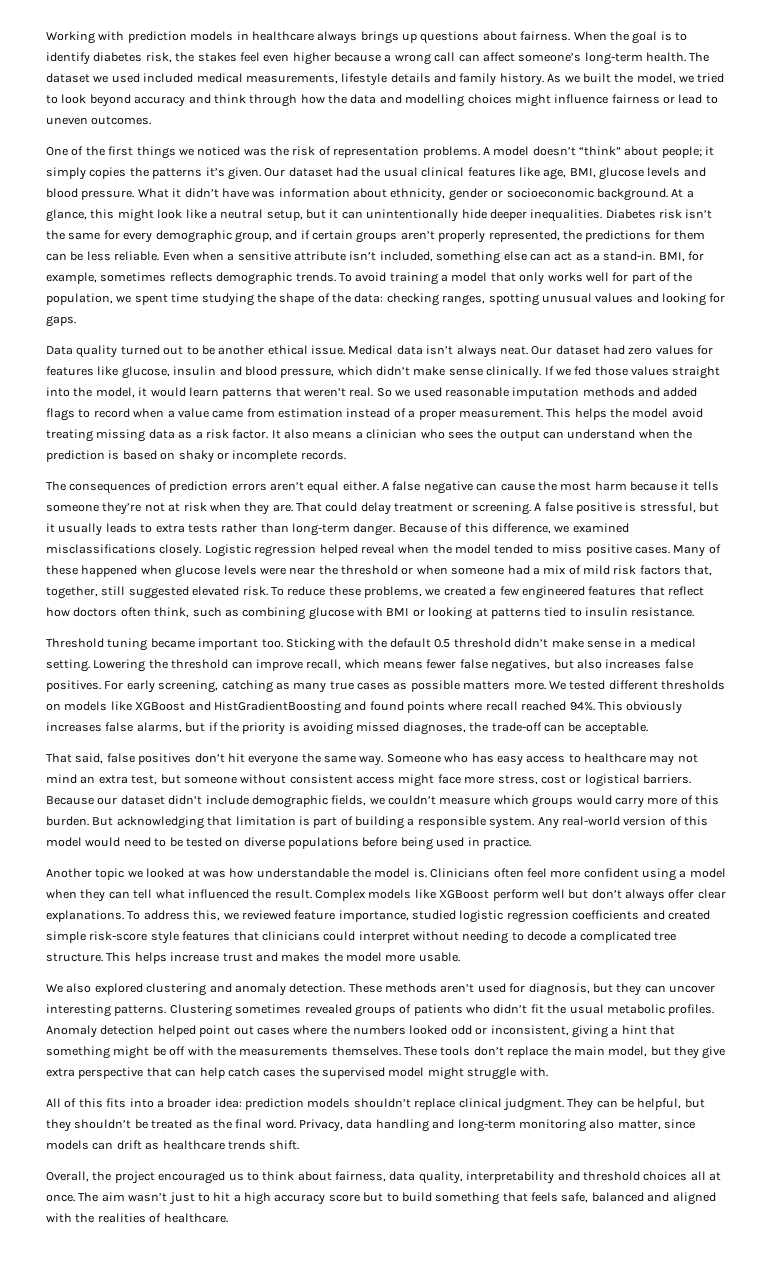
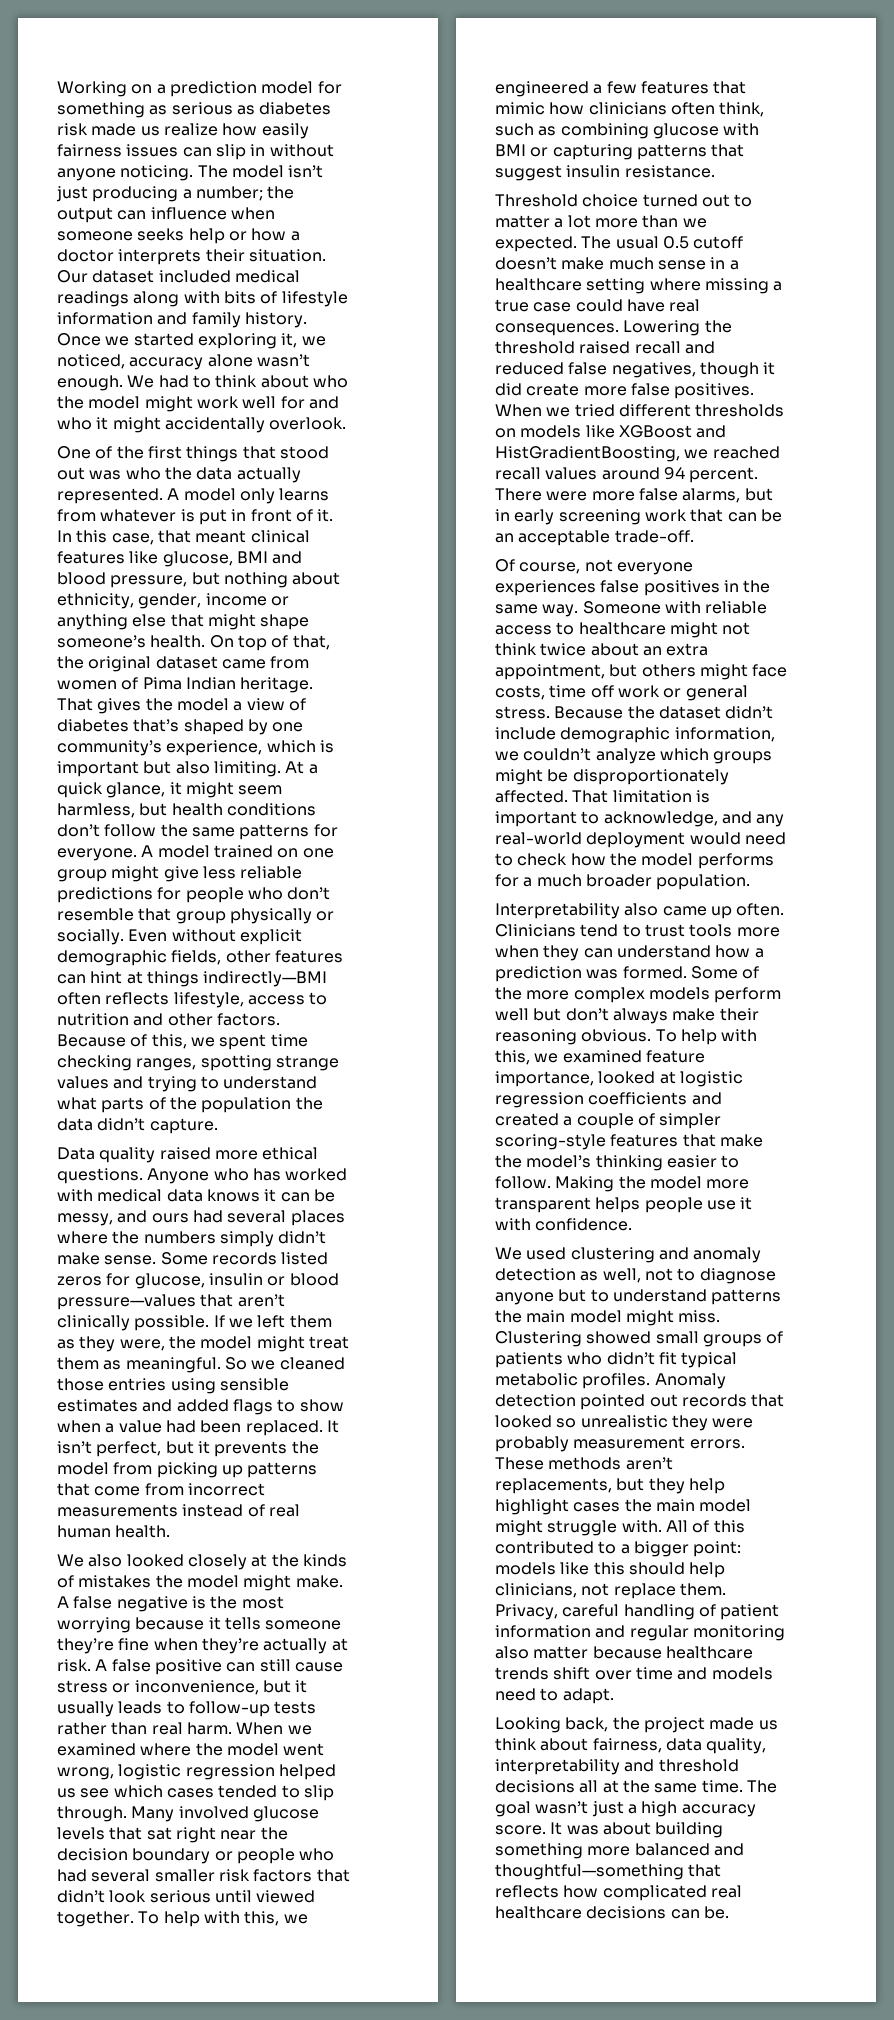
[98,31,687,44] [46,52,710,65] [46,73,725,86] [46,94,718,107] [46,116,152,125] with prediction models in healthcare always brings up questions about fairness. When the goal is to identify diabetes risk, the stakes feel even higher because a wrong call can affect someone’s long-term health. The dataset we used included medical measurements, lifestyle details and family history. As we built the model, we tried to look beyond accuracy and think through how the data and modelling choices might influence fairness or lead to uneven outcomes. -> [131,81,342,97] [57,102,332,118] [57,123,309,139] [57,144,334,160] [57,165,324,181] [56,186,295,202] [57,207,275,223] [57,228,300,244] [57,249,326,265] [57,270,300,283] [57,291,348,307] [57,312,307,328] [57,333,326,349] [57,354,310,370] [57,375,348,391] [57,396,339,412] [57,417,347,433] on a prediction model for something as serious as diabetes risk made us realize how easily fairness issues can slip in without anyone noticing. The model isn’t just producing a number; the output can influence when someone seeks help or how a doctor interprets their situation. Our dataset included medical readings along with bits of lifestyle information and family history. Once we started exploring it, we noticed, accuracy alone wasn’t enough. We had to think about who the model might work well for and who it might accidentally overlook.
[178,146,715,158] [46,167,706,180] [46,188,694,201] [46,209,713,222] [46,230,705,243] [46,251,705,264] [46,272,693,285] [46,293,384,306] we noticed was the risk of representation problems. A model doesn’t “think” about people; it simply copies the patterns it’s given. Our dataset had the usual clinical features like age, BMI, glucose levels and blood pressure. What it didn’t have was information about ethnicity, gender or socioeconomic background. At a glance, this might look like a neutral setup, but it can unintentionally hide deeper inequalities. Diabetes risk isn’t the same for every demographic group, and if certain groups aren’t properly represented, the predictions for them can be less reliable. Even when a sensitive attribute isn’t included, something else can act as a stand-in. BMI, for example, sometimes reflects demographic trends. To avoid training a model that only works well for part of the population, we spent time studying the shape of the data: -> [242,446,329,459] [57,467,301,483] [57,488,330,504] [57,509,334,525] [57,530,310,545] [57,551,303,567] [57,572,341,588] [57,593,289,609] [57,614,310,630] [57,635,330,651] [57,656,310,672] [57,677,314,693] [57,698,306,714] [57,719,304,735] [57,740,334,756] [57,761,318,777] [57,782,283,798] [57,803,316,818] [57,824,338,840] [57,845,334,861] [57,866,303,882] [57,887,331,903] [57,908,335,924] [57,929,302,945] [57,950,343,966] [57,971,328,987] [57,992,328,1008] [57,1013,280,1026] [57,1034,308,1050] that stood out was who the data actually represented. A model only learns from whatever is put in front of it. In this case, that meant clinical features like glucose, BMI and blood pressure, but nothing about ethnicity, gender, income or anything else that might shape someone’s health. On top of that, the original dataset came from women of Pima Indian heritage. That gives the model a view of diabetes that’s shaped by one community’s experience, which is important but also limiting. At a quick glance, it might seem harmless, but health conditions don’t follow the same patterns for everyone. A model trained on one group might give less reliable predictions for people who don’t resemble that group physically or socially. Even without explicit demographic fields, other features can hint at things indirectly—BMI often reflects lifestyle, access to nutrition and other factors. Because of this, we spent time
[541,293,592,303] unusual -> [275,1055,339,1071] strange
[662,293,726,306] [46,315,76,327] [46,345,714,358] [46,366,721,379] [46,387,635,399] looking for gaps. // Data quality turned out to be another ethical issue. Medical data isn’t always neat. Our dataset had zero values for features like glucose, insulin and blood pressure, which didn’t make sense clinically. If we fed those values straight into the model, it would learn patterns that weren’t real. So we used reasonable imputation methods -> [147,1076,318,1092] [57,1097,323,1113] [57,1118,218,1134] [57,1147,319,1163] [57,1168,348,1184] [57,1189,335,1202] [57,1210,345,1226] [57,1231,327,1247] [57,1252,329,1265] [57,1273,339,1289] [57,1294,285,1310] [57,1315,332,1331] [57,1336,349,1352] [57,1357,345,1373] [57,1378,289,1394] [57,1399,138,1412] trying to understand what parts of the population the data didn’t capture. // Data quality raised more ethical questions. Anyone who has worked with medical data knows it can be messy, and ours had several places where the numbers simply didn’t make sense. Some records listed zeros for glucose, insulin or blood pressure—values that aren’t clinically possible. If we left them as they were, the model might treat them as meaningful. So we cleaned those entries using sensible estimates
[93,408,130,418] record -> [299,1399,344,1412] show
[212,408,703,420] [46,429,693,442] [46,450,346,463] [46,481,379,494] came from estimation instead of a proper measurement. This helps the model avoid treating missing data as a risk factor. It also means a clinician who sees the output can understand when the prediction is based on shaky or incomplete records. // The consequences of prediction errors aren’t equal either. -> [165,1420,339,1436] [57,1441,319,1457] [57,1462,318,1478] [57,1483,265,1496] [57,1504,300,1517] [57,1525,171,1538] [57,1554,347,1570] [57,1575,343,1591] had been replaced. It isn’t perfect, but it prevents the model from picking up patterns that come from incorrect measurements instead of real human health. // We also looked closely at the kinds of mistakes the model might make.
[476,483,535,491] can cause -> [191,1596,206,1609] is
[594,481,627,491] harm -> [57,1617,131,1633] worrying
[144,502,696,515] not at risk when they are. That could delay treatment or screening. A false positive is stressful, -> [118,1638,348,1654] [57,1659,343,1675] [57,1680,259,1695] fine when they’re actually at risk. A false positive can still cause stress or inconvenience,
[155,524,185,533] extra -> [188,1701,270,1717] follow-up
[292,523,629,536] [46,544,721,557] [46,565,713,578] [46,586,486,599] long-term danger. Because of this difference, we examined misclassifications closely. Logistic regression helped reveal when the model tended to miss positive cases. Many of these happened when glucose levels were near the threshold or when someone had a mix of mild risk factors that, together, still suggested elevated risk. To reduce these problems, we created -> [151,1722,312,1735] [57,1743,325,1756] [57,1764,336,1780] [57,1785,334,1801] [57,1806,319,1822] [57,1827,288,1843] [57,1848,335,1864] [57,1869,350,1882] [57,1890,316,1903] [57,1911,308,1927] [495,81,589,97] real harm. When we examined where the model went wrong, logistic regression helped us see which cases tended to slip through. Many involved glucose levels that sat right near the decision boundary or people who had several smaller risk factors that didn’t look serious until viewed together. To help with this, we engineered
[521,586,704,599] [46,607,118,617] engineered features that reflect how doctors -> [640,81,747,94] [495,102,667,115] features that mimic how clinicians
[428,607,695,620] [46,638,696,651] [46,659,693,672] [46,680,606,693] looking at patterns tied to insulin resistance. // Threshold tuning became important too. Sticking with the default 0.5 threshold didn’t make sense in a medical setting. Lowering the threshold can improve recall, which means fewer false negatives, but also increases false positives. For early screening, catching as many true cases as possible matters more. We tested -> [552,144,745,160] [495,165,715,181] [495,194,753,207] [495,215,707,228] [495,236,744,252] [495,257,739,270] [495,278,783,294] [495,299,701,312] [495,320,732,336] [495,341,715,354] [495,362,776,378] [495,383,755,399] [495,404,615,417] capturing patterns that suggest insulin resistance. // Threshold choice turned out to matter a lot more than we expected. The usual 0.5 cutoff doesn’t make much sense in a healthcare setting where missing a true case could have real consequences. Lowering the threshold raised recall and reduced false negatives, though it did create more false positives. When we tried
[213,701,683,714] [46,722,648,735] [46,753,698,766] [46,774,691,787] [46,796,118,805] HistGradientBoosting and found points where recall reached 94%. This obviously increases false alarms, but if the priority is avoiding missed diagnoses, the trade-off can be acceptable. // That said, false positives don’t hit everyone the same way. Someone who has easy access to healthcare may not mind an extra test, but someone without consistent access might face more stress, cost or logistical barriers. Because our -> [495,446,780,462] [495,467,759,483] [495,488,773,503] [495,509,782,525] [495,530,694,546] [495,559,693,575] [495,580,771,596] [495,601,768,617] [495,622,751,638] [495,643,709,656] [495,664,788,680] [495,685,748,701] [495,706,655,719] HistGradientBoosting, we reached recall values around 94 percent. There were more false alarms, but in early screening work that can be an acceptable trade-off. // Of course, not everyone experiences false positives in the same way. Someone with reliable access to healthcare might not think twice about an extra appointment, but others might face costs, time off work or general stress. Because the
[331,795,367,806] fields, -> [674,727,775,742] information,
[439,797,491,805] measure -> [595,748,656,764] analyze
[576,795,719,808] [46,816,708,829] [46,837,531,850] [46,868,726,881] [46,889,490,902] would carry more of this burden. But acknowledging that limitation is part of building a responsible system. Any real-world version of this model would need to be tested on diverse populations before being used in practice. // Another topic we looked at was how understandable the model is. Clinicians often feel more confident using a model when they can tell what influenced the result. Complex models like XGBoost -> [495,769,729,785] [495,790,710,803] [495,811,785,827] [495,832,786,848] [495,853,774,869] [495,874,751,890] [495,903,785,919] [495,924,780,937] [495,945,764,961] [495,966,760,982] [495,987,710,1003] might be disproportionately affected. That limitation is important to acknowledge, and any real-world deployment would need to check how the model performs for a much broader population. // Interpretability also came up often. Clinicians tend to trust tools more when they can understand how a prediction was formed. Some of the more complex models
[668,889,726,899] [46,910,291,922] offer clear explanations. To address this, we reviewed -> [672,1008,759,1021] [495,1029,758,1045] [495,1050,642,1065] make their reasoning obvious. To help with this, we examined
[412,910,456,920] studied -> [598,1071,676,1084] looked at
[46,931,677,944] [46,952,460,964] [46,983,143,995] simple risk-score style features that clinicians could interpret without needing to decode a complicated tree structure. This helps increase trust and makes the model more usable. // We also explored -> [563,1113,722,1129] [495,1134,763,1150] [495,1155,740,1171] [495,1176,750,1192] [495,1197,753,1213] [495,1218,633,1231] [495,1247,567,1260] a couple of simpler scoring-style features that make the model’s thinking easier to follow. Making the model more transparent helps people use it with confidence. // We used
[289,983,715,996] [46,1004,352,1017] detection. These methods aren’t used for diagnosis, but they can uncover interesting patterns. Clustering sometimes revealed -> [495,1268,776,1284] [495,1289,782,1305] [495,1310,721,1326] [495,1331,699,1347] detection as well, not to diagnose anyone but to understand patterns the main model might miss. Clustering showed small
[547,1004,604,1014] the usual -> [681,1352,738,1368] typical
[157,1025,675,1038] [46,1046,726,1059] [46,1067,385,1079] helped point out cases where the numbers looked odd or inconsistent, giving a hint that something might be off with the measurements themselves. These tools don’t replace the main model, but they give extra perspective that can help catch cases the supervised -> [580,1394,785,1410] [495,1415,754,1431] [495,1436,745,1452] [495,1457,673,1470] [495,1478,725,1494] [495,1499,695,1515] pointed out records that looked so unrealistic they were probably measurement errors. These methods aren’t replacements, but they help highlight cases the main
(548, 1072) // -> (662, 1526) none
[106,1098,705,1111] [46,1119,695,1132] [46,1140,300,1150] [46,1171,259,1184] fits into a broader idea: prediction models shouldn’t replace clinical judgment. They can be helpful, but they shouldn’t be treated as the final word. Privacy, data handling and long-term monitoring also matter, since models can drift as healthcare trends shift. // Overall, the project encouraged us to -> [495,1541,742,1557] [495,1562,726,1578] [495,1583,726,1599] [495,1604,780,1620] [495,1625,785,1641] [495,1646,753,1659] [495,1667,773,1680] [495,1688,614,1704] [495,1717,778,1733] contributed to a bigger point: models like this should help clinicians, not replace them. Privacy, careful handling of patient information and regular monitoring also matter because healthcare trends shift over time and models need to adapt. // Looking back, the project made us
[643,1171,688,1181] choices -> [495,1780,575,1793] decisions
[46,1192,716,1205] [46,1213,228,1223] once. The aim wasn’t just to hit a high accuracy score but to build something that feels safe, balanced and aligned with the realities of healthcare. -> [622,1780,777,1793] [495,1801,756,1817] [495,1822,724,1838] [495,1843,744,1859] [495,1864,722,1880] [495,1885,742,1901] [495,1906,729,1919] the same time. The goal wasn’t just a high accuracy score. It was about building something more balanced and thoughtful—something that reflects how complicated real healthcare decisions can be.

